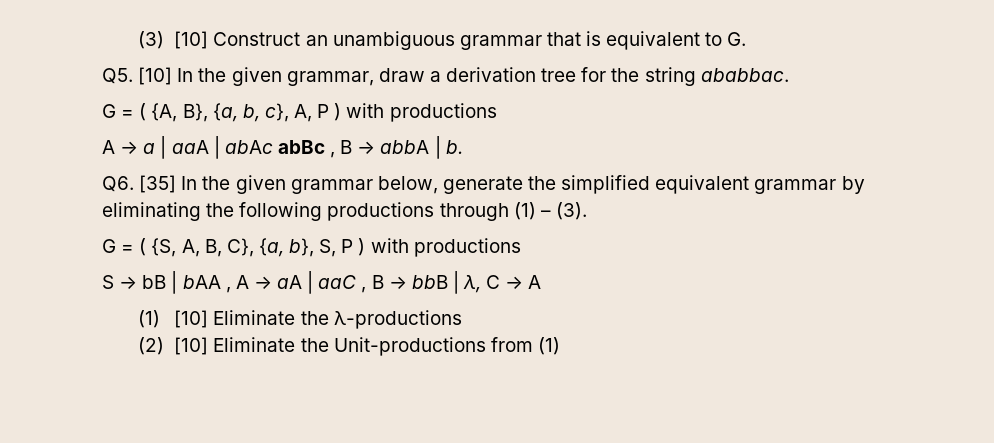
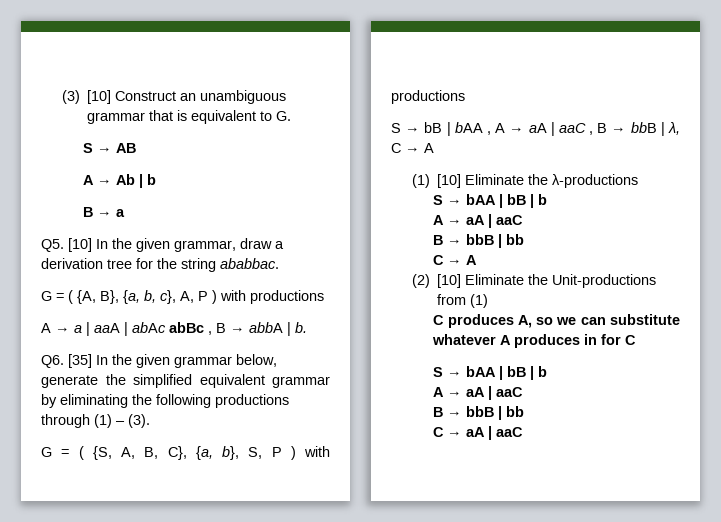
(747, 39) none -> [83,143,137,153] [83,174,157,188] [83,207,126,217] // S → AB // A → Ab | b // B → a
(462, 319) none -> [433,194,548,208] [433,214,524,228] [433,234,525,248] [433,255,478,265] // S → bAA | bB | b // A → aA | aaC // B → bbB | bb // C → A
(560, 346) none -> [433,314,680,328] [432,334,637,348] [433,366,548,380] [433,386,524,400] [433,406,525,420] [433,426,524,440] // C produces A, so we can substitute whatever A produces in for C // S → bAA | bB | b // A → aA | aaC // B → bbB | bb // C → aA | aaC

